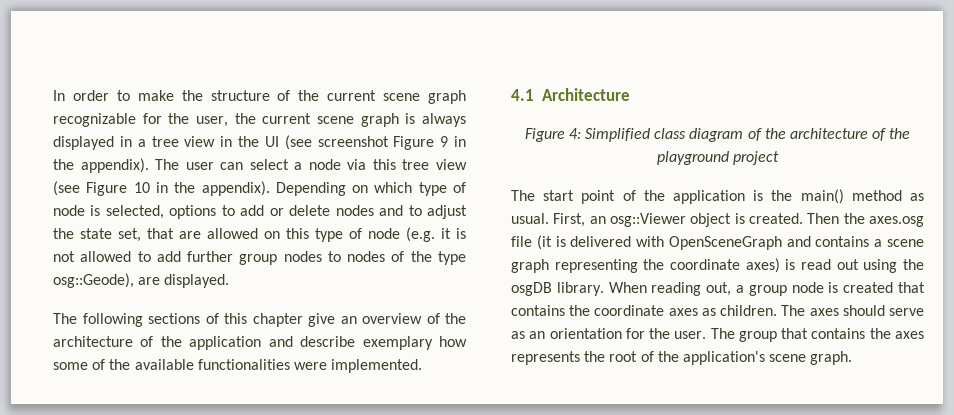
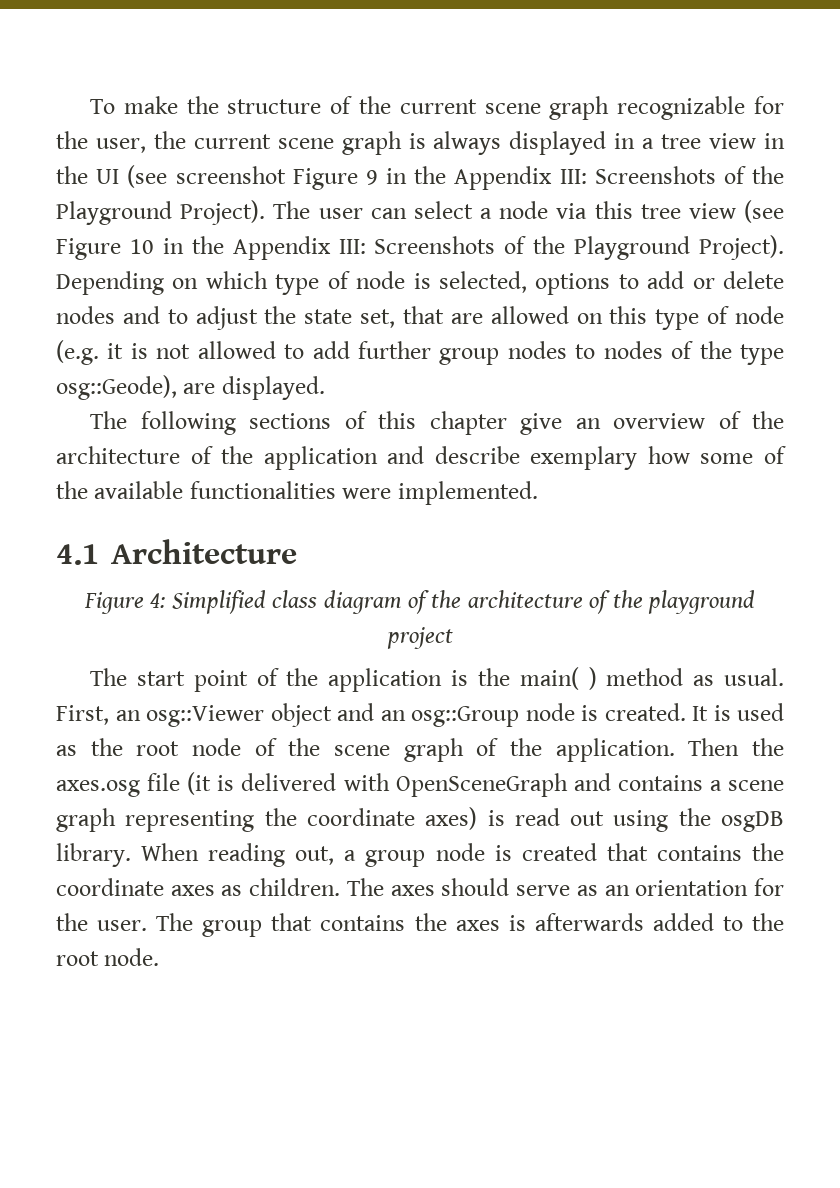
[53,90,130,101] In order to -> [90,99,116,114] To
[80,158,149,173] appendix). -> [454,166,784,190] [56,200,266,225] Appendix III: Screenshots of the Playground Project).
[201,181,270,196] appendix). -> [232,235,784,260] Appendix III: Screenshots of the Playground Project).
[800,189,844,204] main() -> [519,667,597,690] main( )
[734,213,803,224] is created. -> [337,703,784,727] [56,738,675,762] and an osg::Group node is created. It is used as the root node of the scene graph of the application.
[511,351,853,365] represents the root of the application's scene graph. -> [508,913,785,931] [56,948,160,966] is afterwards added to the root node.

